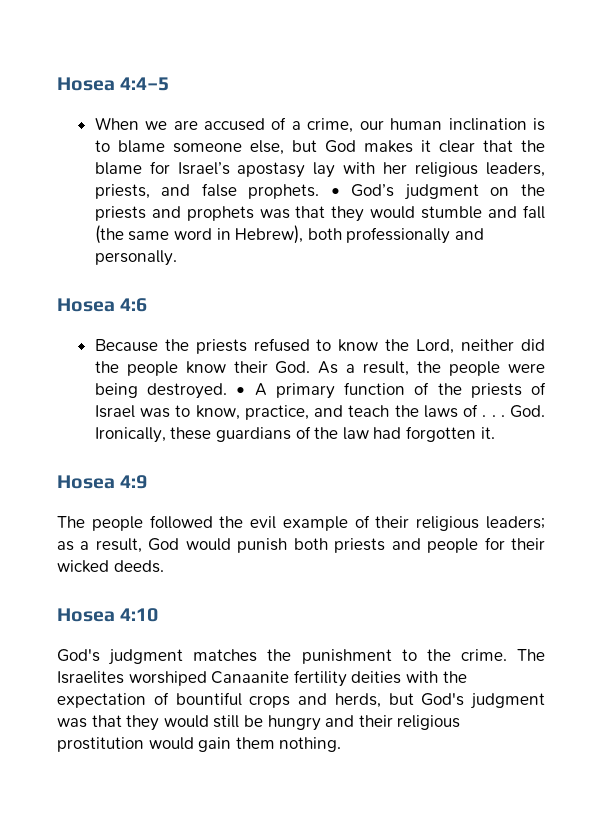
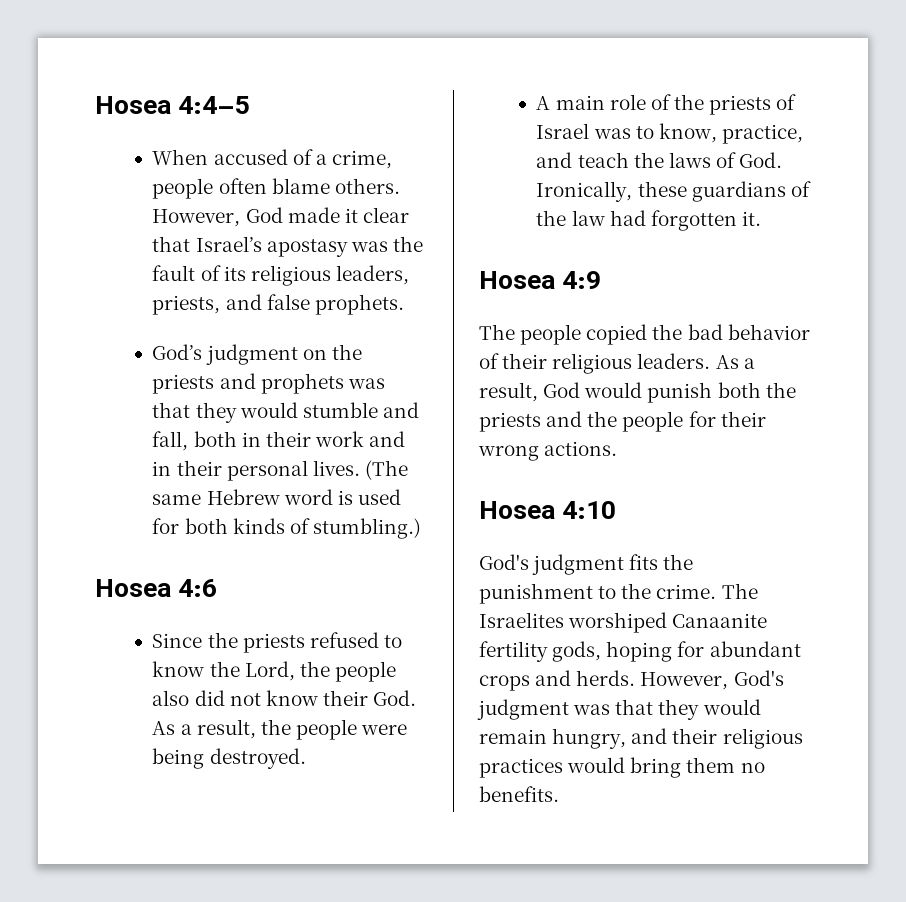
[145,120,198,130] we are -> (209, 157) none
[359,118,546,131] [94,140,545,155] [94,161,408,178] our human inclination is to blame someone else, but God makes it clear that the blame for Israel’s apostasy lay with her -> [152,178,400,199] [152,207,409,227] [152,236,423,257] [152,265,246,281] people often blame others. However, God made it clear that Israel’s apostasy was the fault of its
[330,188,340,196] • -> (404, 304) //
[523,205,546,219] [94,225,484,244] [94,250,177,266] fall (the same word in Hebrew), both professionally and personally. -> [152,431,406,451] [152,460,408,481] [152,489,401,505] [152,518,421,539] fall, both in their work and in their personal lives. (The same Hebrew word is used for both kinds of stumbling.)
[94,339,158,352] Because -> [152,633,203,648] Since
[461,339,546,351] [94,361,178,376] neither did the people -> [299,661,396,682] [152,690,261,706] the people also did not
[236,382,406,399] • A primary function -> [536,94,646,110] // A main role
[482,415,505,417] . . . -> (736, 160) none
[149,515,348,531] followed the evil example -> [586,324,810,345] copied the bad behavior
[485,516,545,529] [57,541,74,551] leaders; as -> [637,353,739,369] leaders. As
[334,538,421,553] priests and -> [765,382,796,398] [479,411,618,432] the priests and the
[57,560,164,573] wicked deeds. -> [478,441,618,461] wrong actions.
[193,649,258,662] matches -> [629,554,659,570] fits
[351,671,467,684] [57,692,414,708] deities with the expectation of bountiful crops and herds, but -> [552,641,801,662] [479,670,729,691] gods, hoping for abundant crops and herds. However,
[213,715,461,731] [57,737,342,752] still be hungry and their religious prostitution would gain them nothing. -> [479,728,803,749] [479,757,765,778] [479,786,559,802] remain hungry, and their religious practices would bring them no benefits.

